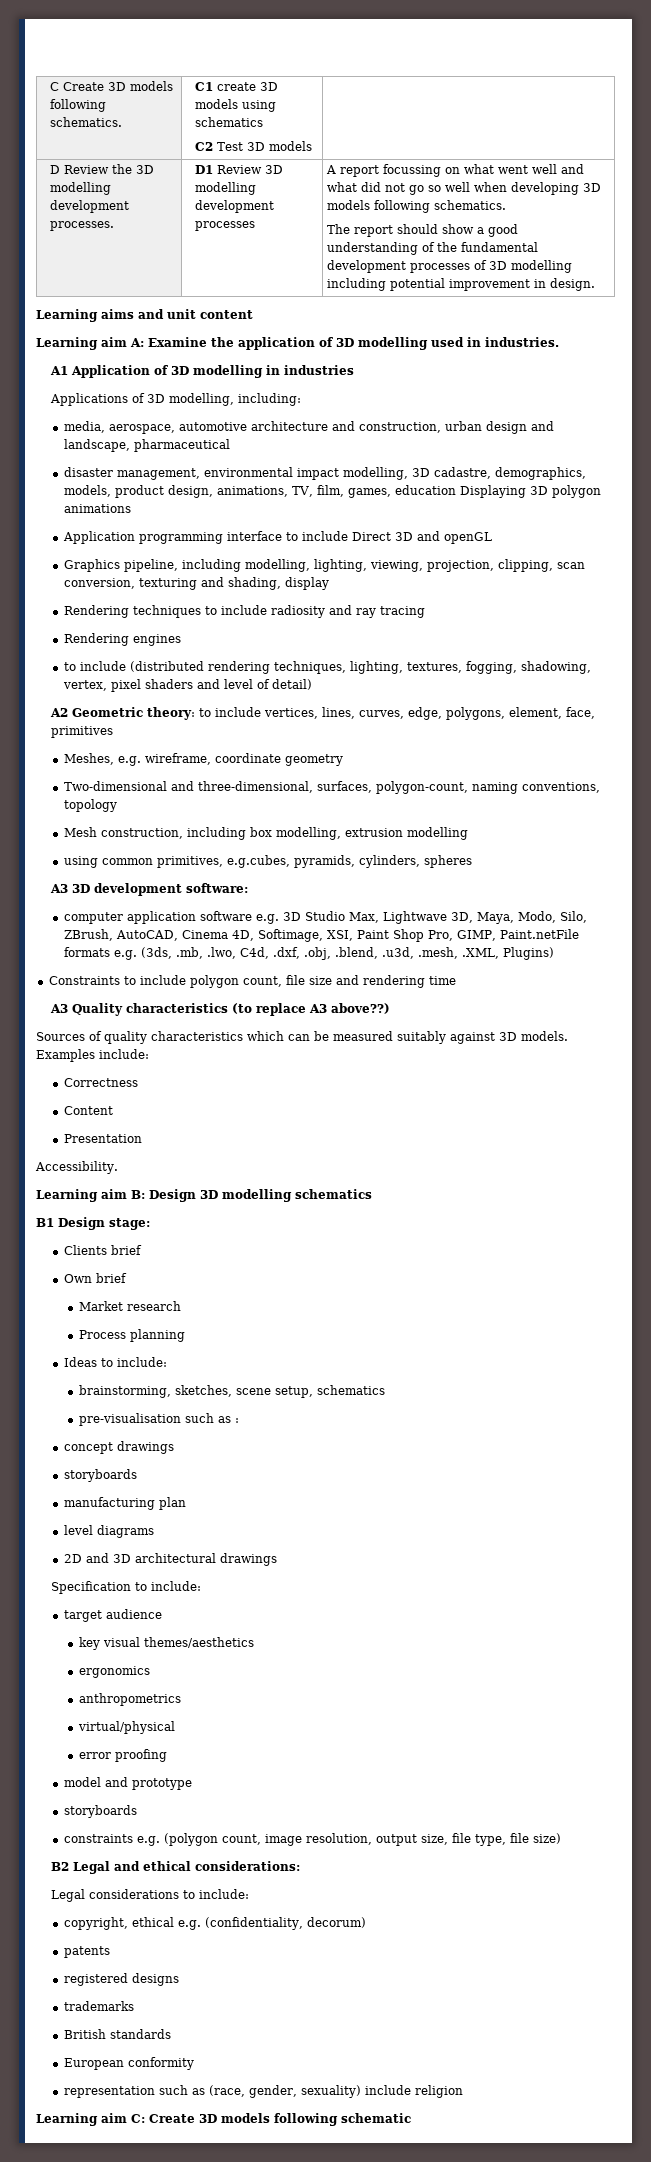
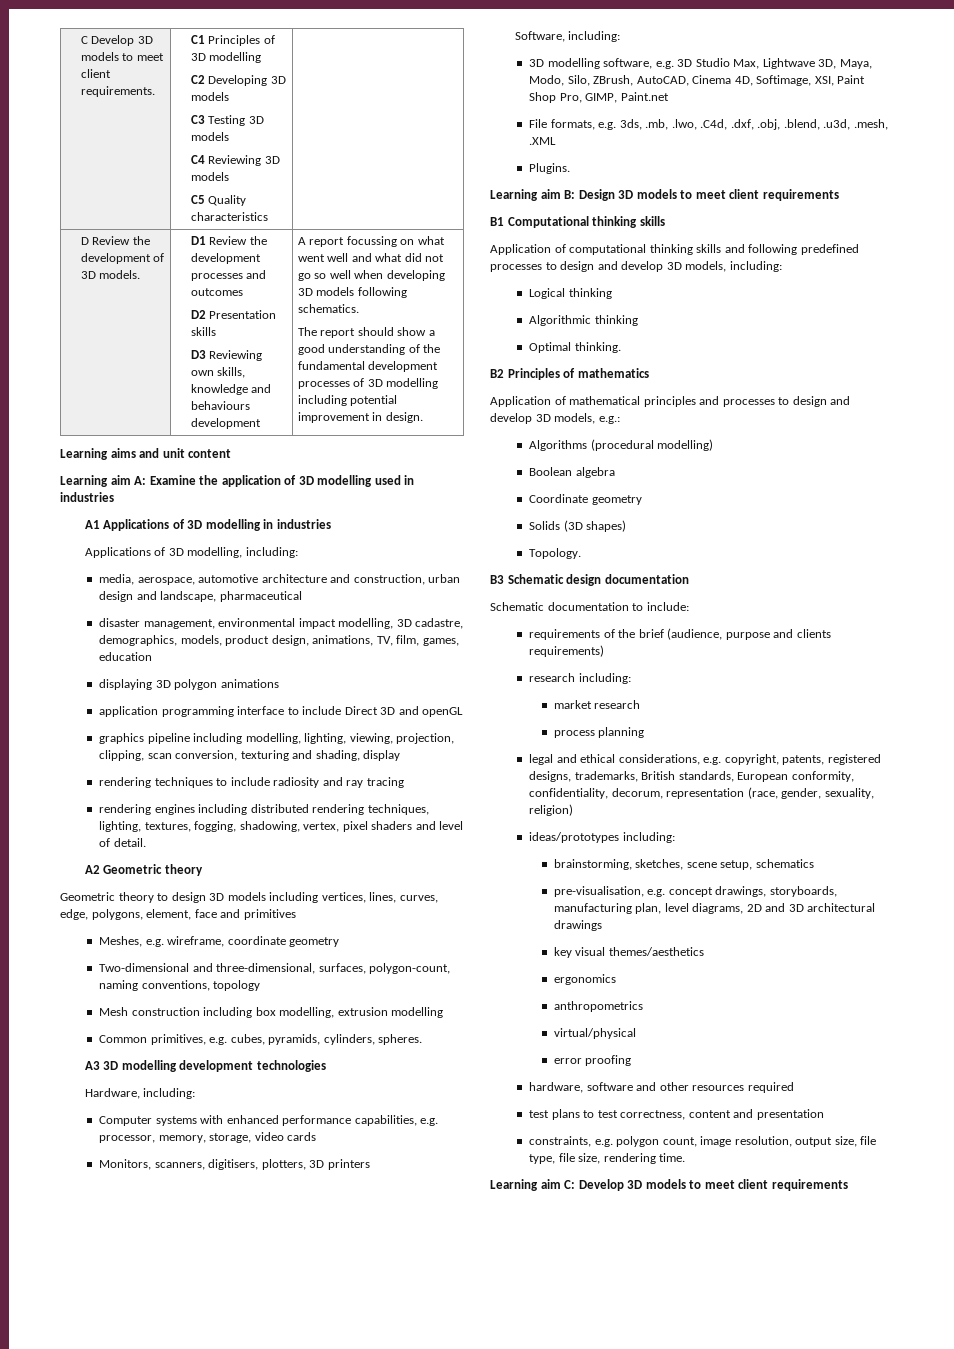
[62,81,173,91] [49,99,106,112] [49,117,122,127] [194,82,278,91] [194,99,276,112] [194,117,263,127] [194,141,312,151] Create 3D models following schematics. | C1 create 3D models using schematics // C2 Test 3D models -> [91,35,153,46] [80,52,164,61] [80,69,111,78] [80,86,155,97] [190,35,275,46] [190,52,262,63] [190,75,286,86] [190,92,229,101] [190,115,264,126] [190,132,229,141] [190,155,280,166] [190,172,229,181] [190,195,247,206] [190,212,268,221] Develop 3D models to meet client requirements. | C1 Principles of 3D modelling // C2 Developing 3D models // C3 Testing 3D models // C4 Reviewing 3D models // C5 Quality characteristics
[135,165,154,174] [49,182,111,195] [49,200,129,213] [49,221,114,231] 3D modelling development processes. -> [80,253,165,264] [80,270,141,279] development of 3D models.
[264,165,283,174] [194,182,256,195] [194,200,274,213] [194,221,255,231] 3D modelling development processes -> [249,236,267,245] [190,253,261,264] [190,270,267,281] [190,288,243,296] [190,310,277,319] [190,327,216,336] [190,350,263,361] [190,367,246,378] [190,384,272,395] [190,401,250,410] [190,418,261,429] the development processes and outcomes // D2 Presentation skills // D3 Reviewing own skills, knowledge and behaviours development
[485,337,559,347] industries. -> [60,492,114,502] industries
[70,365,150,378] Application -> [103,519,170,531] Applications
[459,485,526,498] Displaying -> [99,679,153,690] // displaying
[62,531,135,544] Application -> [99,706,159,717] application
[63,559,178,572] Graphics pipeline, -> [99,733,190,744] graphics pipeline
[63,605,129,618] Rendering -> [99,777,152,788] rendering
[63,633,129,646] Rendering -> [99,804,152,815] rendering
[63,661,204,672] // to include (distributed -> [198,804,309,815] including distributed
[271,679,312,690] detail) -> [113,838,146,847] detail.
[146,707,261,720] theory: to include -> [164,864,203,876] [60,892,319,903] theory // Geometric theory to design 3D models including
[565,707,595,719] face, -> [194,909,241,918] face and
[100,828,183,839] construction, -> [131,1007,200,1016] construction
[63,855,290,868] using common primitives, e.g.cubes, -> [99,1034,265,1045] Common primitives, e.g. cubes,
[423,855,472,868] spheres -> [378,1034,423,1045] spheres.
[93,883,248,896] [63,911,252,924] development software: // computer application software -> [121,1060,326,1072] [84,1088,196,1099] [99,1115,439,1126] [99,1132,317,1143] [99,1159,370,1170] [514,31,621,42] [529,58,653,69] modelling development technologies // Hardware, including: // Computer systems with enhanced performance capabilities, e.g. processor, memory, storage, video cards // Monitors, scanners, digitisers, plotters, 3D printers // Software, including: // 3D modelling software,
[499,929,579,939] [63,947,172,960] Paint.netFile formats e.g. (3ds, -> [620,92,669,101] [529,119,642,130] Paint.net // File formats, e.g. 3ds,
[239,947,269,959] C4d, -> [700,119,728,130] .C4d,
[461,947,554,960] [48,975,456,988] [49,1003,390,1016] [36,1031,568,1044] [36,1049,149,1062] [63,1078,138,1087] [63,1106,113,1115] [63,1134,142,1143] [35,1161,118,1174] .XML, Plugins) // Constraints to include polygon count, file size and rendering time // A3 Quality characteristics (to replace A3 above??) // Sources of quality characteristics which can be measured suitably against 3D models. Examples include: // Correctness // Content // Presentation // Accessibility. -> [529,137,557,145] [529,163,571,174] .XML // Plugins.
[222,1189,372,1202] [36,1217,150,1230] [63,1245,142,1255] [63,1273,127,1283] [78,1301,123,1311] modelling schematics // B1 Design stage: // Clients brief // Own brief // Market -> [636,189,839,201] [490,216,665,228] [490,244,859,255] [490,261,782,272] [529,288,612,299] [529,315,638,326] [529,342,621,353] [490,368,649,380] [490,396,851,407] [490,413,620,424] [529,439,714,451] [529,467,615,478] [529,494,642,505] [529,520,627,532] [529,548,582,559] [490,574,689,586] [490,602,689,611] [529,628,831,640] [529,645,605,657] [529,673,631,684] [553,700,592,709] models to meet client requirements // B1 Computational thinking skills // Application of computational thinking skills and following predefined processes to design and develop 3D models, including: // Logical thinking // Algorithmic thinking // Optimal thinking. // B2 Principles of mathematics // Application of mathematical principles and processes to design and develop 3D models, e.g.: // Algorithms (procedural modelling) // Boolean algebra // Coordinate geometry // Solids (3D shapes) // Topology. // B3 Schematic design documentation // Schematic documentation to include: // requirements of the brief (audience, purpose and clients requirements) // research including: // market
[78,1330,126,1339] Process -> [553,730,595,738] process
[63,1357,167,1367] Ideas to include: -> [529,754,881,765] [529,771,854,782] [529,787,874,799] [529,804,574,816] [529,832,675,843] legal and ethical considerations, e.g. copyright, patents, registered designs, trademarks, British standards, European conformity, confidentiality, decorum, representation (race, gender, sexuality, religion) // ideas/prototypes including:
[78,1413,239,1426] [63,1441,174,1454] [63,1469,137,1482] [63,1497,186,1510] [63,1525,154,1538] pre-visualisation such as : // concept drawings // storyboards // manufacturing plan // level diagrams // -> [553,886,837,897] [553,903,744,914] pre-visualisation, e.g. concept drawings, storyboards, manufacturing plan, level diagrams,
[50,1581,201,1594] [63,1609,162,1622] // Specification to include: // target audience -> (602, 925) none
[63,1777,192,1790] [63,1805,137,1818] [63,1833,218,1846] model and prototype // storyboards // constraints e.g. (polygon -> [529,1082,794,1093] [529,1109,824,1120] [529,1136,660,1147] hardware, software and other resources required // test plans to test correctness, content and presentation // constraints, e.g. polygon
[532,1833,561,1844] [50,1861,300,1874] [50,1889,249,1902] [63,1917,366,1930] [63,1946,110,1958] [63,1973,179,1986] [63,2001,134,2011] [63,2029,171,2039] [63,2057,194,2070] [63,2085,463,2098] size) // B2 Legal and ethical considerations: // Legal considerations to include: // copyright, ethical e.g. (confidentiality, decorum) // patents // registered designs // trademarks // British standards // European conformity // representation such as (race, gender, sexuality) include religion -> [578,1153,686,1164] size, rendering time.
[149,2113,411,2126] Create 3D models following schematic -> [578,1179,848,1191] Develop 3D models to meet client requirements

